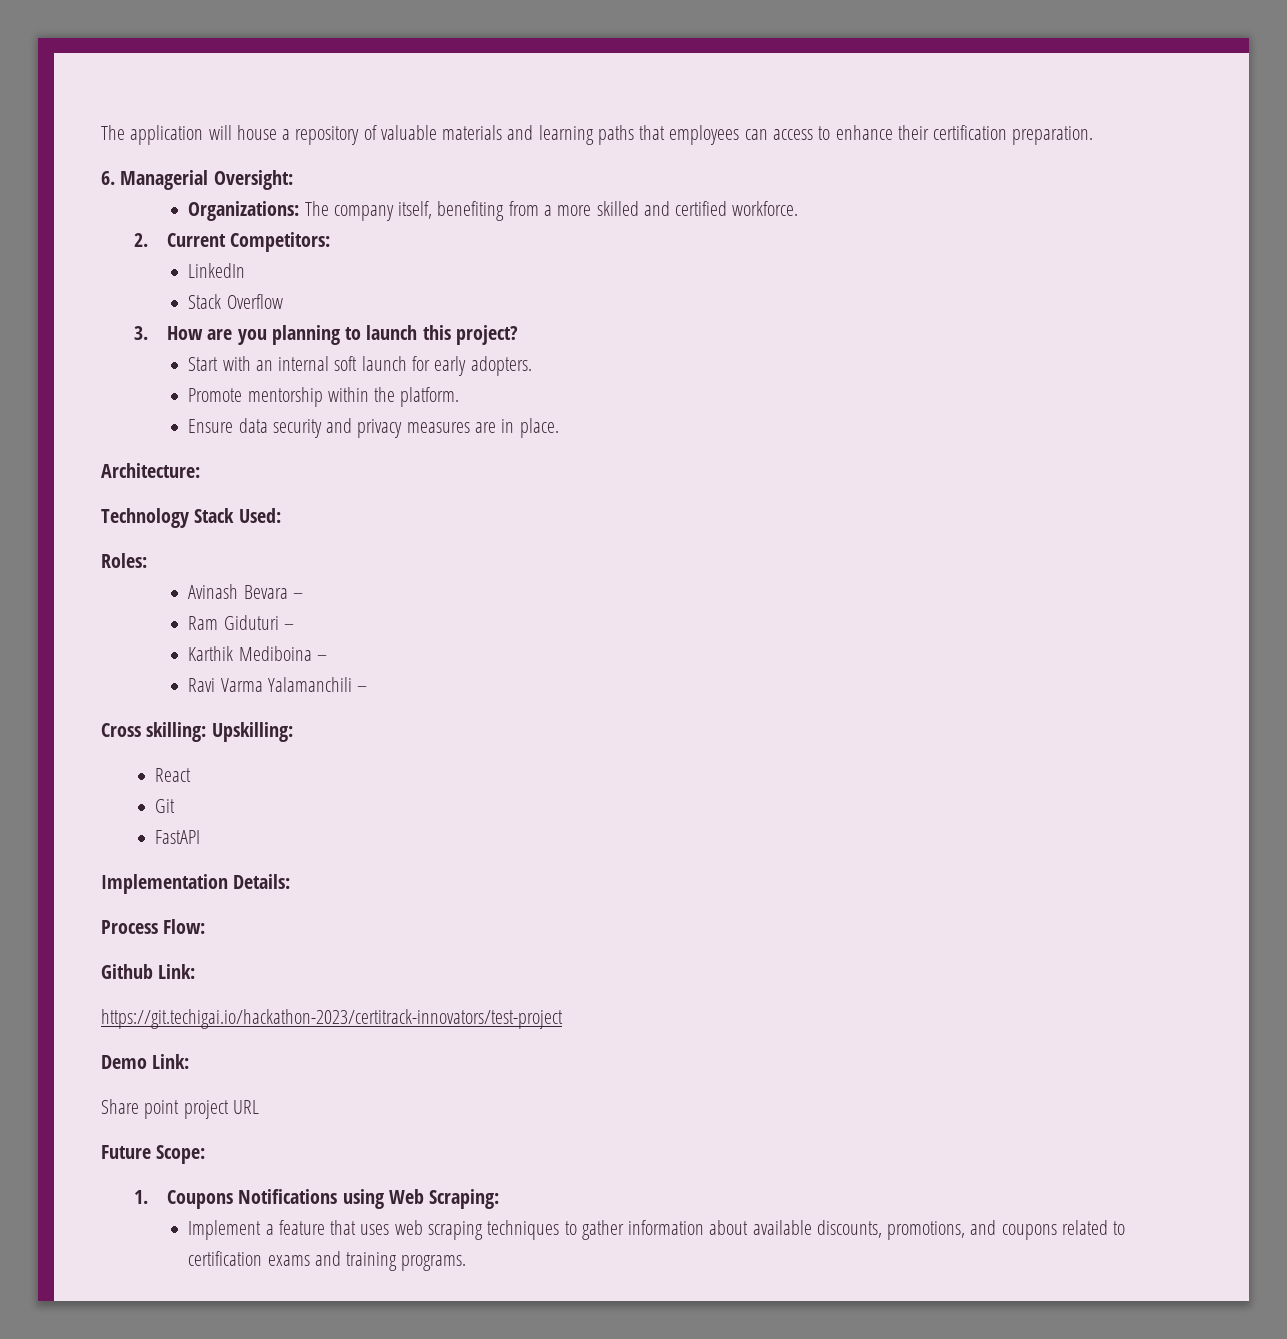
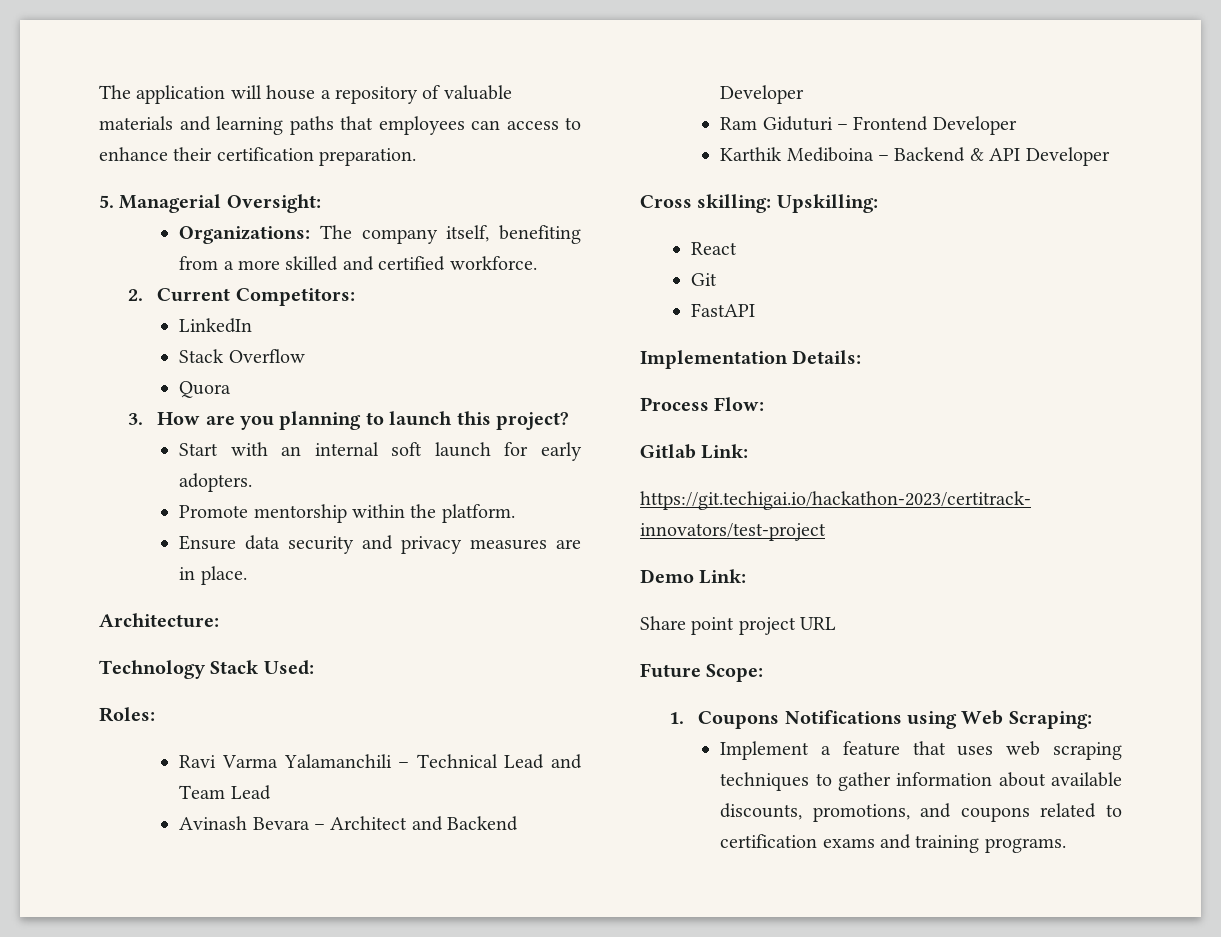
[101,171,115,185] 6. -> [99,195,114,208] 5.
(283, 301) none -> [179,381,232,398] // Quora
(147, 560) none -> [179,754,582,769] [179,785,271,800] // Ravi Varma Yalamanchili – Technical Lead and Team Lead
(303, 596) none -> [330,816,519,831] [720,85,805,104] Architect and Backend Developer
(294, 627) none -> [853,116,1017,135] Frontend Developer
[188,677,368,692] // Ravi Varma Yalamanchili – -> [894,147,1110,166] Backend & API Developer
[101,964,153,979] Github -> [640,444,696,459] Gitlab

